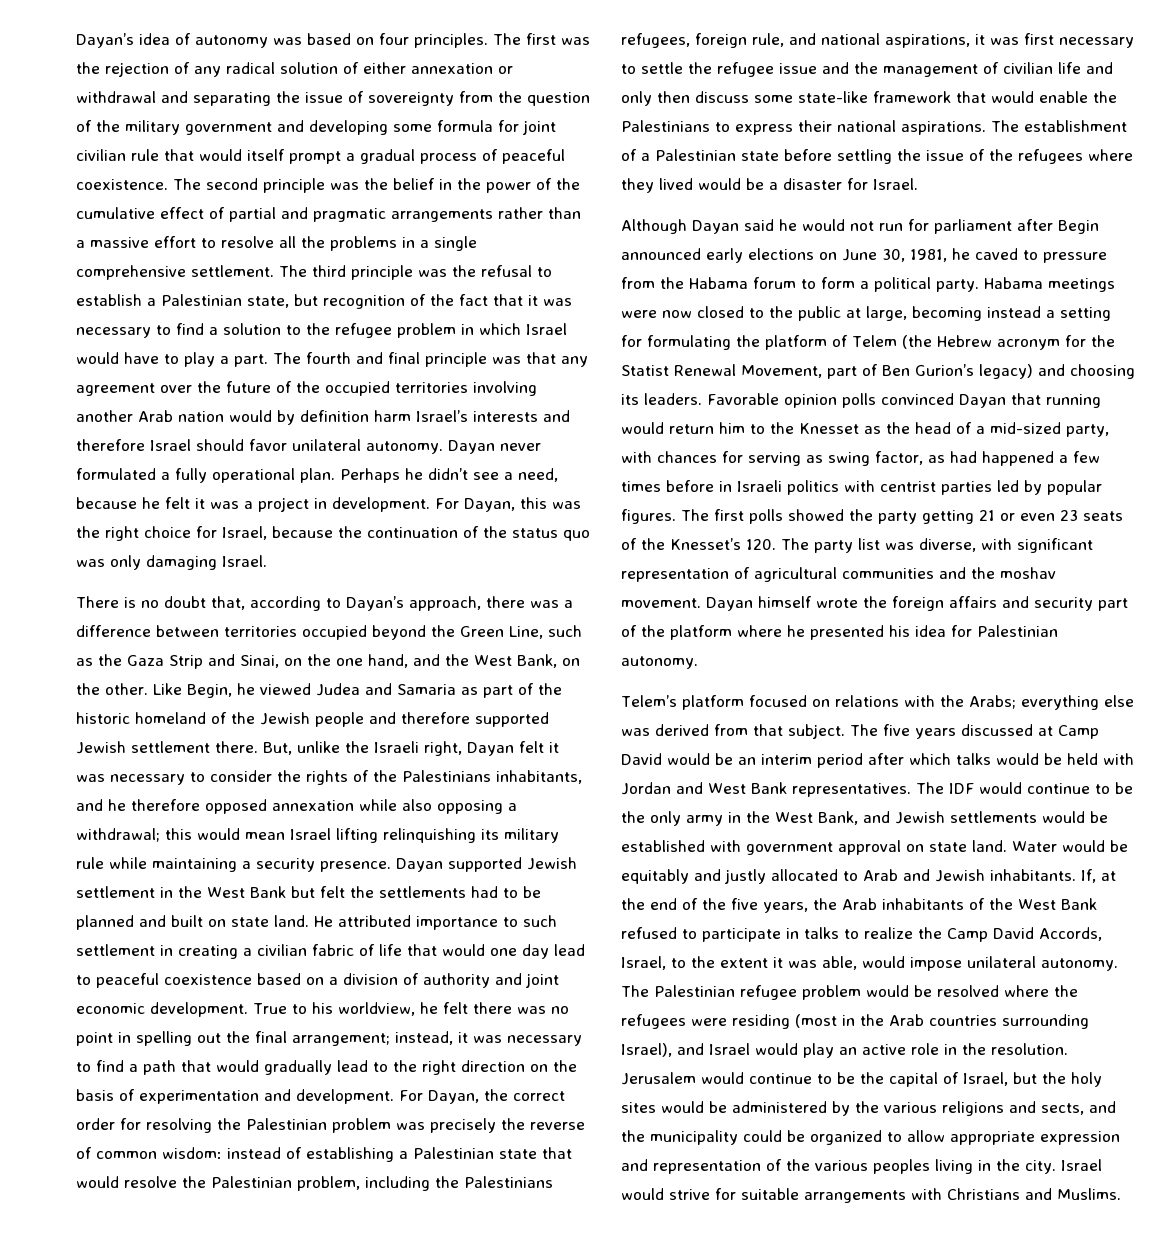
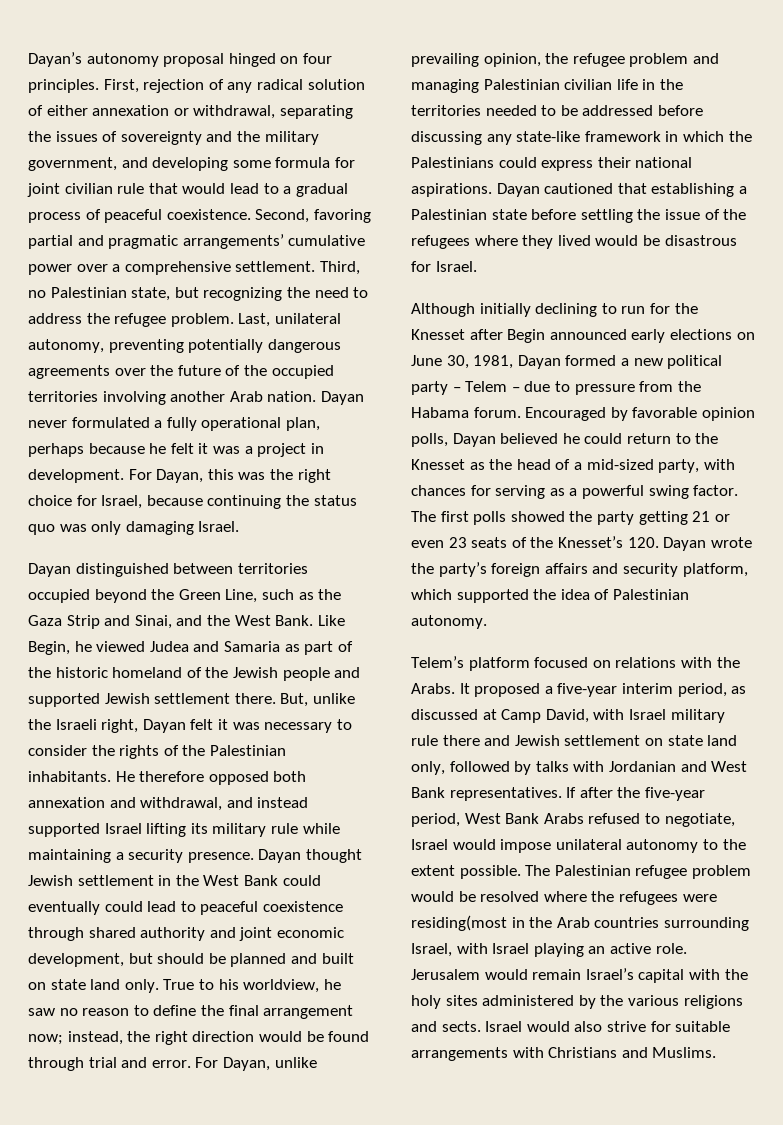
[76,33,590,48] [76,62,100,74] Dayan’s idea of autonomy was based on four principles. The first was the -> [28,52,332,67] [28,79,139,93] Dayan’s autonomy proposal hinged on four principles. First,
[76,91,188,103] withdrawal and -> [193,105,276,119] withdrawal,
[305,92,343,103] issue -> [55,131,98,142] issues
[459,91,590,106] [76,120,92,132] from the question of -> [206,131,233,142] and
[185,122,272,135] government -> [28,157,117,171] government,
[247,149,341,164] itself prompt -> [229,183,279,194] lead to
[173,178,580,193] [76,207,581,222] [76,236,477,251] [76,265,552,280] [76,294,572,309] [76,323,567,338] [76,352,588,367] [76,383,155,396] The second principle was the belief in the power of the cumulative effect of partial and pragmatic arrangements rather than a massive effort to resolve all the problems in a single comprehensive settlement. The third principle was the refusal to establish a Palestinian state, but recognition of the fact that it was necessary to find a solution to the refugee problem in which Israel would have to play a part. The fourth and final principle was that any agreement -> [255,209,371,223] [28,234,366,249] [28,261,360,275] [28,287,369,301] [28,313,341,327] [28,339,341,353] [28,365,110,379] Second, favoring partial and pragmatic arrangements’ cumulative power over a comprehensive settlement. Third, no Palestinian state, but recognizing the need to address the refugee problem. Last, unilateral autonomy, preventing potentially dangerous agreements
[178,410,570,425] [76,439,443,454] nation would by definition harm Israel’s interests and therefore Israel should favor unilateral autonomy. -> [267,391,317,402] nation.
[300,468,558,483] plan. Perhaps he didn’t see a need, -> [285,417,320,431] [28,443,84,457] plan, perhaps
[338,526,479,538] the continuation of -> [207,495,282,509] continuing
[76,596,573,611] [76,625,151,637] There is no doubt that, according to Dayan’s approach, there was a difference -> [28,563,169,577] Dayan distinguished
[284,654,580,668] [76,683,148,695] on the one hand, and the West Bank, on the other. -> [176,615,314,626] and the West Bank.
[401,712,470,724] therefore -> (361, 672) none
[402,770,582,784] [76,799,517,814] [76,828,285,842] Palestinians inhabitants, and he therefore opposed annexation while also opposing a withdrawal; this would mean -> [209,745,286,756] [28,771,307,785] [28,797,309,811] [28,823,100,837] Palestinian inhabitants. He therefore opposed both annexation and withdrawal, and instead supported
[383,828,476,843] relinquishing -> (187, 830) none
[448,857,522,872] supported -> [305,849,362,863] thought
[291,886,518,898] but felt the settlements had to -> [282,875,321,886] [28,901,343,915] [28,927,344,941] [28,953,205,967] could eventually could lead to peaceful coexistence through shared authority and joint economic development, but should
[274,915,557,930] [76,944,585,959] [76,973,559,988] [76,1002,248,1017] land. He attributed importance to such settlement in creating a civilian fabric of life that would one day lead to peaceful coexistence based on a division of authority and joint economic development. -> [90,979,159,993] land only.
[442,1002,569,1014] [76,1031,582,1046] [76,1060,577,1075] [76,1089,565,1104] [76,1118,585,1133] [76,1147,572,1162] [76,1176,553,1191] [621,33,1134,48] [621,62,1113,77] [621,91,1117,106] [621,120,1127,135] [621,149,637,161] felt there was no point in spelling out the final arrangement; instead, it was necessary to find a path that would gradually lead to the right direction on the basis of experimentation and development. For Dayan, the correct order for resolving the Palestinian problem was precisely the reverse of common wisdom: instead of establishing a Palestinian state that would resolve the Palestinian problem, including the Palestinians refugees, foreign rule, and national aspirations, it was first necessary to settle the refugee issue and the management of civilian life and only then discuss some state-like framework that would enable the Palestinians to express their national aspirations. The establishment of -> [28,1005,354,1019] [28,1031,370,1045] [28,1057,317,1071] [411,53,719,67] [411,79,683,93] [411,105,703,116] [411,131,752,145] [411,157,693,171] [411,183,735,197] saw no reason to define the final arrangement now; instead, the right direction would be found through trial and error. For Dayan, unlike prevailing opinion, the refugee problem and managing Palestinian civilian life in the territories needed to be addressed before discussing any state-like framework in which the Palestinians could express their national aspirations. Dayan cautioned that establishing
[769,178,842,190] a disaster -> [664,235,737,246] disastrous
[692,219,1012,234] Dayan said he would not run for parliament -> [479,303,698,317] [411,329,465,340] initially declining to run for the Knesset
[952,248,1018,260] he caved -> [517,355,723,369] [411,381,551,395] Dayan formed a new political party – Telem – due
[753,277,1115,292] [621,306,1111,321] [621,335,1115,350] [621,364,1135,379] [621,393,1101,408] [621,422,745,434] forum to form a political party. Habama meetings were now closed to the public at large, becoming instead a setting for formulating the platform of Telem (the Hebrew acronym for the Statist Renewal Movement, part of Ben Gurion’s legacy) and choosing its leaders. Favorable opinion polls convinced Dayan that running would return him -> [473,407,755,421] [411,433,671,447] forum. Encouraged by favorable opinion polls, Dayan believed he could return
[828,451,1100,466] [621,480,1102,495] [621,509,676,524] swing factor, as had happened a few times before in Israeli politics with centrist parties led by popular figures. -> [569,485,739,499] a powerful swing factor.
[781,538,1093,553] [621,567,1056,582] [621,596,812,611] The party list was diverse, with significant representation of agricultural communities and the moshav movement. Dayan himself -> [663,537,707,551] Dayan
(887, 602) none -> [438,562,487,577] party’s
[1098,598,1128,611] [621,625,972,640] part of the platform where he presented his idea for -> [682,563,748,577] [411,589,610,603] platform, which supported the idea of
[968,695,1134,710] [621,724,1099,739] [621,753,1134,768] [621,782,1133,797] [621,811,1108,826] [621,840,1128,855] [621,869,1116,884] [621,898,1097,913] Arabs; everything else was derived from that subject. The five years discussed at Camp David would be an interim period after which talks would be held with Jordan and West Bank representatives. The IDF would continue to be the only army in the West Bank, and Jewish settlements would be established with government approval on state land. Water would be equitably and justly allocated to Arab and Jewish inhabitants. If, at the end of the five years, the Arab inhabitants of the West Bank -> [411,683,747,697] [411,709,725,723] [411,735,738,746] [411,761,748,775] [411,787,705,801] [411,813,584,827] Arabs. It proposed a five-year interim period, as discussed at Camp David, with Israel military rule there and Jewish settlement on state land only, followed by talks with Jordanian and West Bank representatives. If after the five-year period, West Bank Arabs
[702,927,1102,942] [621,956,1118,971] participate in talks to realize the Camp David Accords, Israel, to the extent it was able, would impose unilateral autonomy. -> [664,813,735,827] [411,839,746,853] [411,865,521,879] negotiate, Israel would impose unilateral autonomy to the extent possible.
[732,1014,837,1029] residing (most -> [411,915,507,931] residing(most
[621,1043,1068,1058] [621,1072,1037,1087] Israel), and Israel would play an active role in the resolution. Jerusalem would continue to be the capital of Israel, but -> [411,943,687,957] [411,968,720,983] Israel, with Israel playing an active role. Jerusalem would remain Israel’s capital with
[661,1101,727,1113] would be -> (478, 1000) none
[1041,1101,1116,1115] [621,1130,1120,1145] [621,1159,1102,1174] [621,1188,664,1200] sects, and the municipality could be organized to allow appropriate expression and representation of the various peoples living in the city. Israel would -> [441,1021,603,1032] sects. Israel would also

